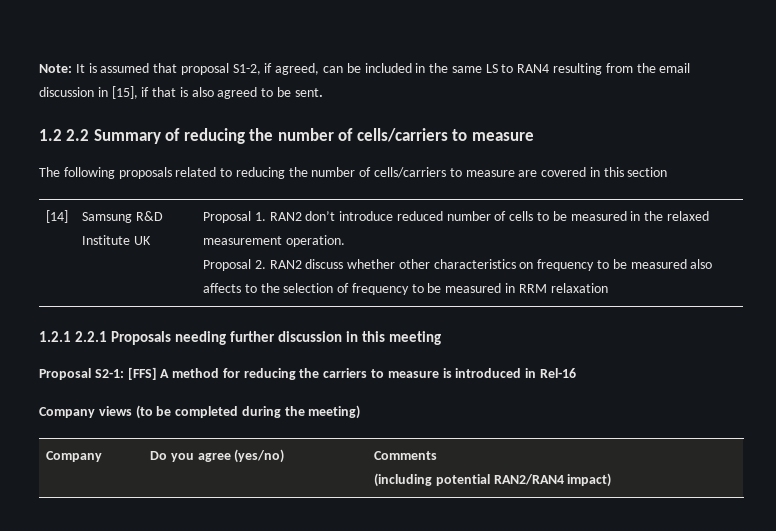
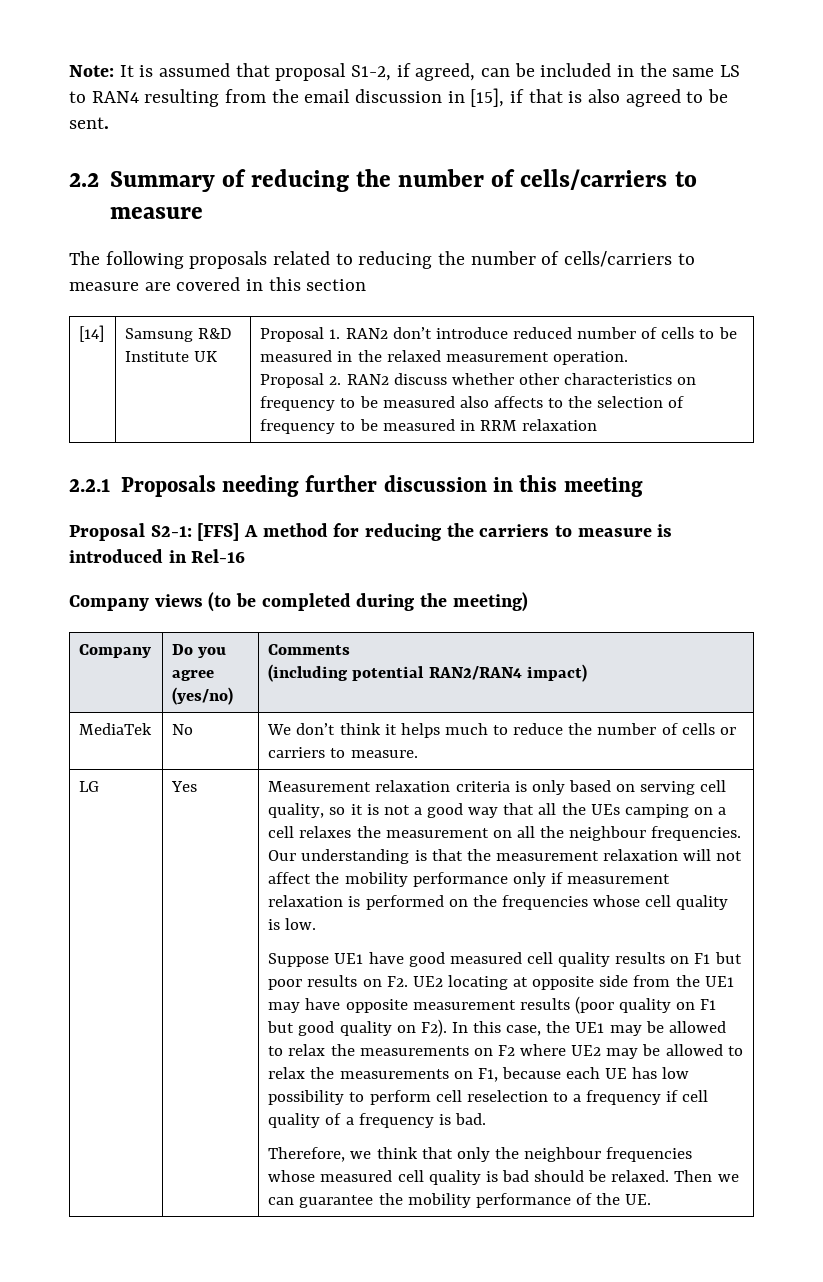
[39,129,62,141] 1.2 -> (109, 123) none
[39,331,71,342] 1.2.1 -> (598, 425) none
(612, 480) none -> [79,723,153,735] [172,724,194,735] [267,723,736,738] [268,747,418,758] [79,781,100,792] [171,781,198,792] [268,780,727,795] [268,803,727,818] [268,826,742,841] [268,849,743,864] [268,872,671,887] [268,895,729,910] [268,918,317,930] [268,952,742,967] [268,975,734,990] [268,996,717,1014] [267,1019,726,1037] [268,1044,743,1059] [268,1067,690,1082] [268,1090,709,1105] [268,1113,486,1128] [268,1147,693,1162] [268,1170,739,1185] [268,1193,652,1208] // MediaTek | No | We don’t think it helps much to reduce the number of cells or carriers to measure. // LG | Yes | Measurement relaxation criteria is only based on serving cell quality, so it is not a good way that all the UEs camping on a cell relaxes the measurement on all the neighbour frequencies. Our understanding is that the measurement relaxation will not affect the mobility performance only if measurement relaxation is performed on the frequencies whose cell quality is low. // Suppose UE1 have good measured cell quality results on F1 but poor results on F2. UE2 locating at opposite side from the UE1 may have opposite measurement results (poor quality on F1 but good quality on F2). In this case, the UE1 may be allowed to relax the measurements on F2 where UE2 may be allowed to relax the measurements on F1, because each UE has low possibility to perform cell reselection to a frequency if cell quality of a frequency is bad. // Therefore, we think that only the neighbour frequencies whose measured cell quality is bad should be relaxed. Then we can guarantee the mobility performance of the UE.

